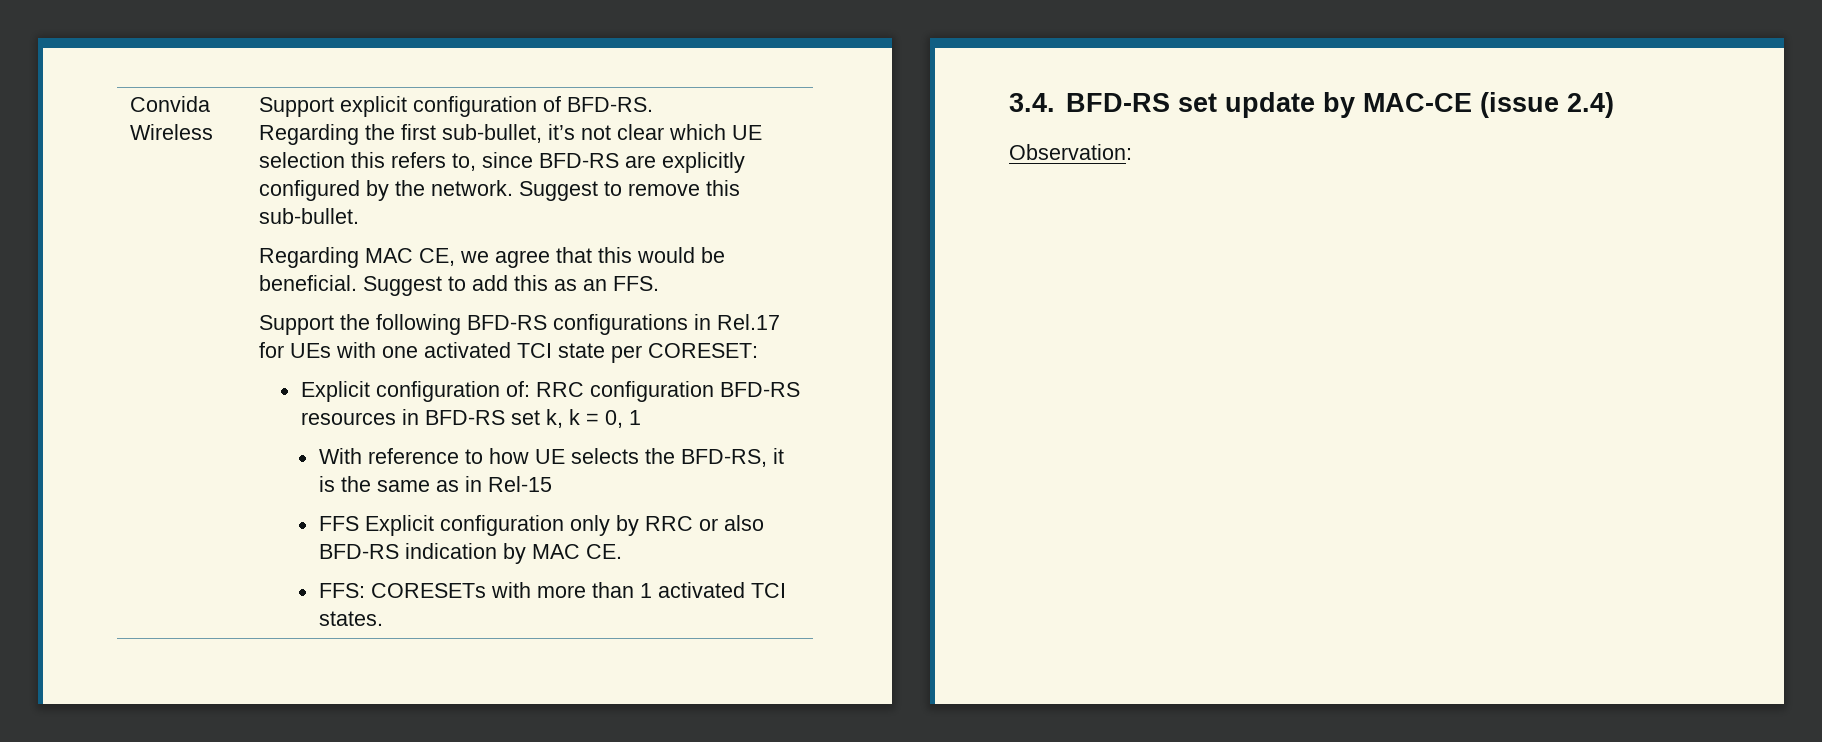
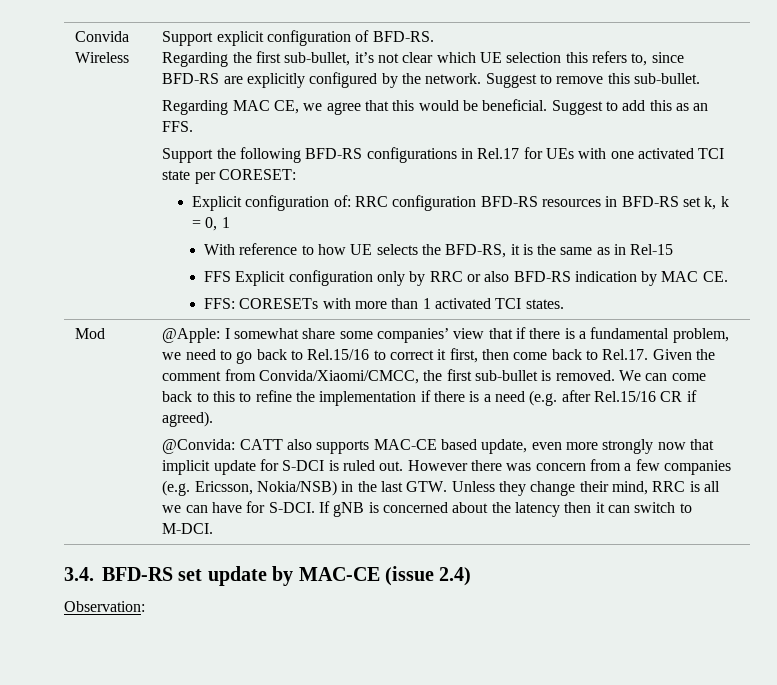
(383, 618) none -> [75,328,106,339] [162,327,729,343] [162,348,715,364] [162,369,706,384] [162,390,697,406] [162,411,214,427] [162,439,714,454] [162,459,731,475] [162,480,720,496] [162,501,692,517] [162,523,214,534] // Mod | @Apple: I somewhat share some companies’ view that if there is a fundamental problem, we need to go back to Rel.15/16 to correct it first, then come back to Rel.17. Given the comment from Convida/Xiaomi/CMCC, the first sub-bullet is removed. We can come back to this to refine the implementation if there is a need (e.g. after Rel.15/16 CR if agreed). // @Convida: CATT also supports MAC-CE based update, even more strongly now that implicit update for S-DCI is ruled out. However there was concern from a few companies (e.g. Ericsson, Nokia/NSB) in the last GTW. Unless they change their mind, RRC is all we can have for S-DCI. If gNB is concerned about the latency then it can switch to M-DCI.

